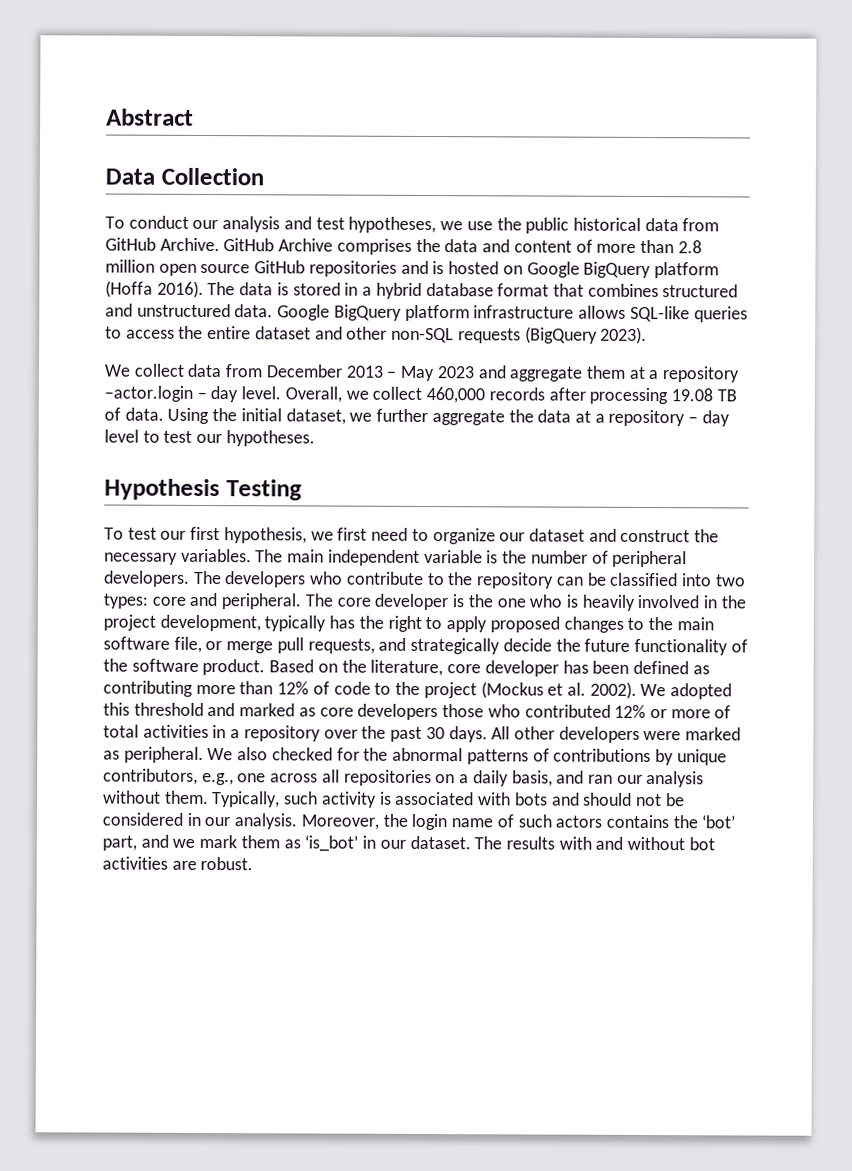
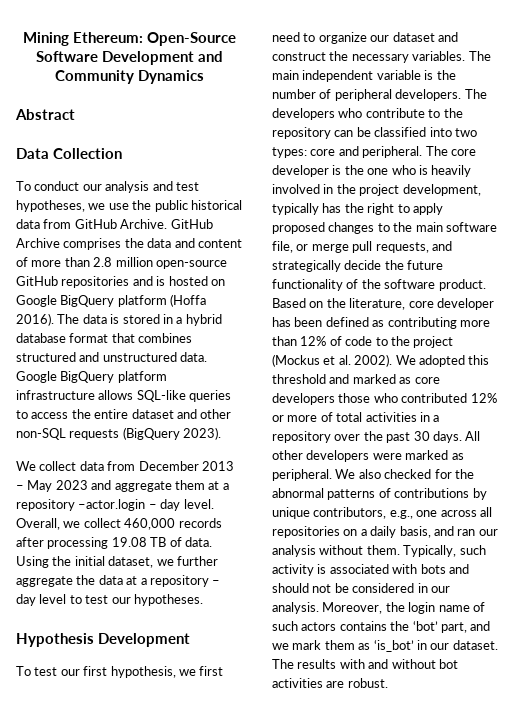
(106, 117) none -> [22,32,236,46] [35,51,223,65] [54,70,204,84] Mining Ethereum: Open-Source Software Development and Community Dynamics //
[158,263,251,276] open source -> [155,260,227,269] open-source
[225,479,302,501] Testing -> [98,633,190,647] Development

